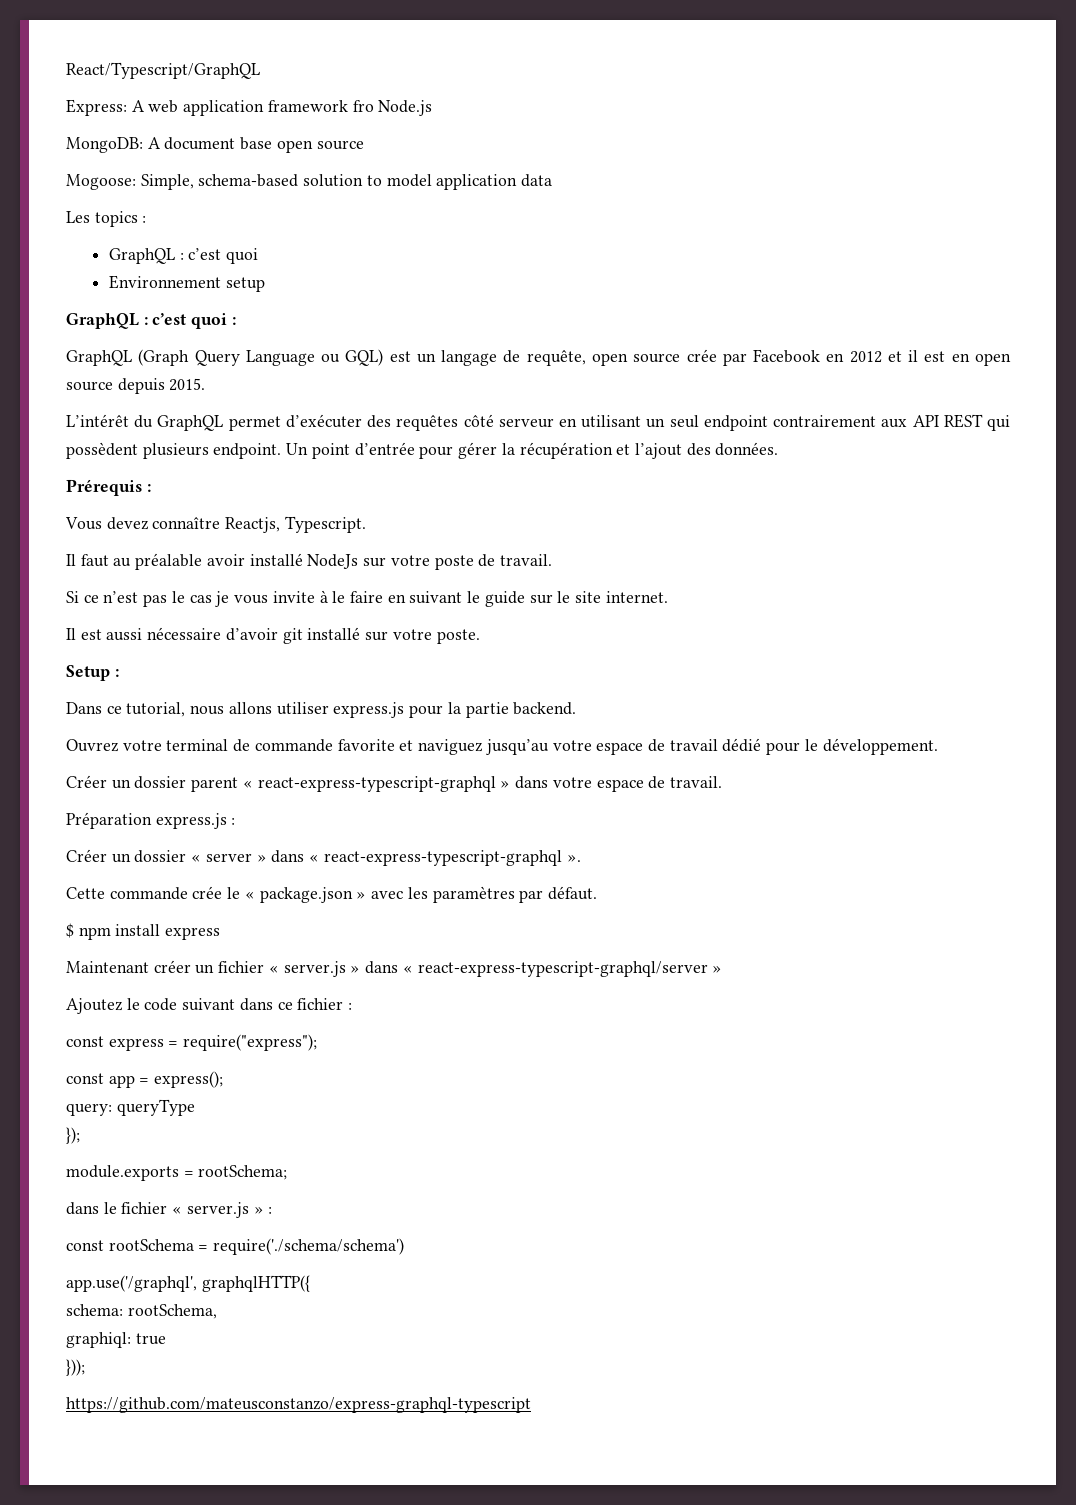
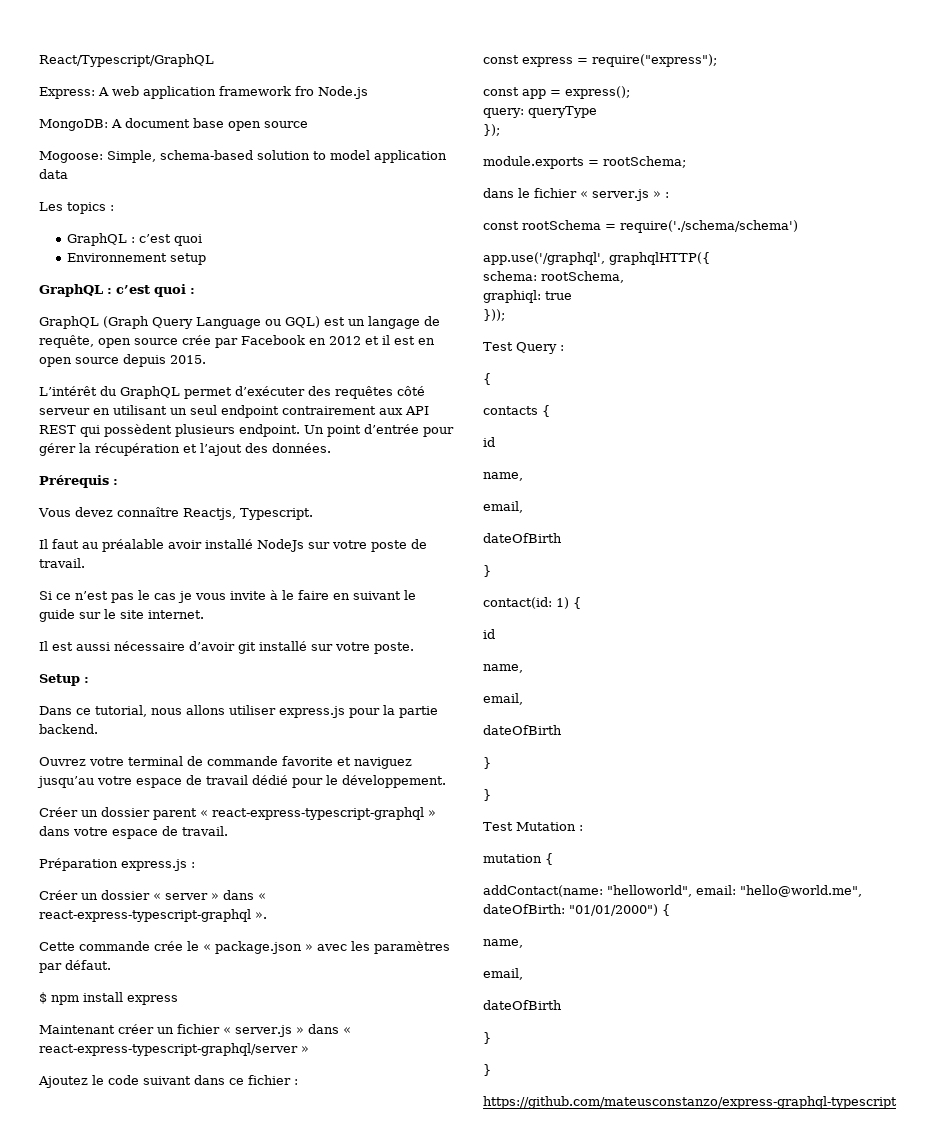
(85, 1367) none -> [483,342,564,354] [483,373,491,385] [483,405,550,417] [483,437,495,447] [483,472,523,481] [483,501,523,513] [483,533,562,543] [483,565,491,577] [483,597,581,609] [483,629,495,639] [483,664,523,673] [483,693,523,705] [483,725,562,735] [483,757,491,769] [483,789,491,801] [483,822,583,831] [483,853,553,865] [483,885,862,897] [483,904,670,916] [483,939,523,948] [483,968,523,980] [483,1000,562,1010] [483,1032,491,1044] [483,1064,491,1076] // Test Query : // { // contacts { // id // name, // email, // dateOfBirth // } // contact(id: 1) { // id // name, // email, // dateOfBirth // } // } // Test Mutation : // mutation { // addContact(name: "helloworld", email: "hello@world.me", dateOfBirth: "01/01/2000") { // name, // email, // dateOfBirth // } // }

